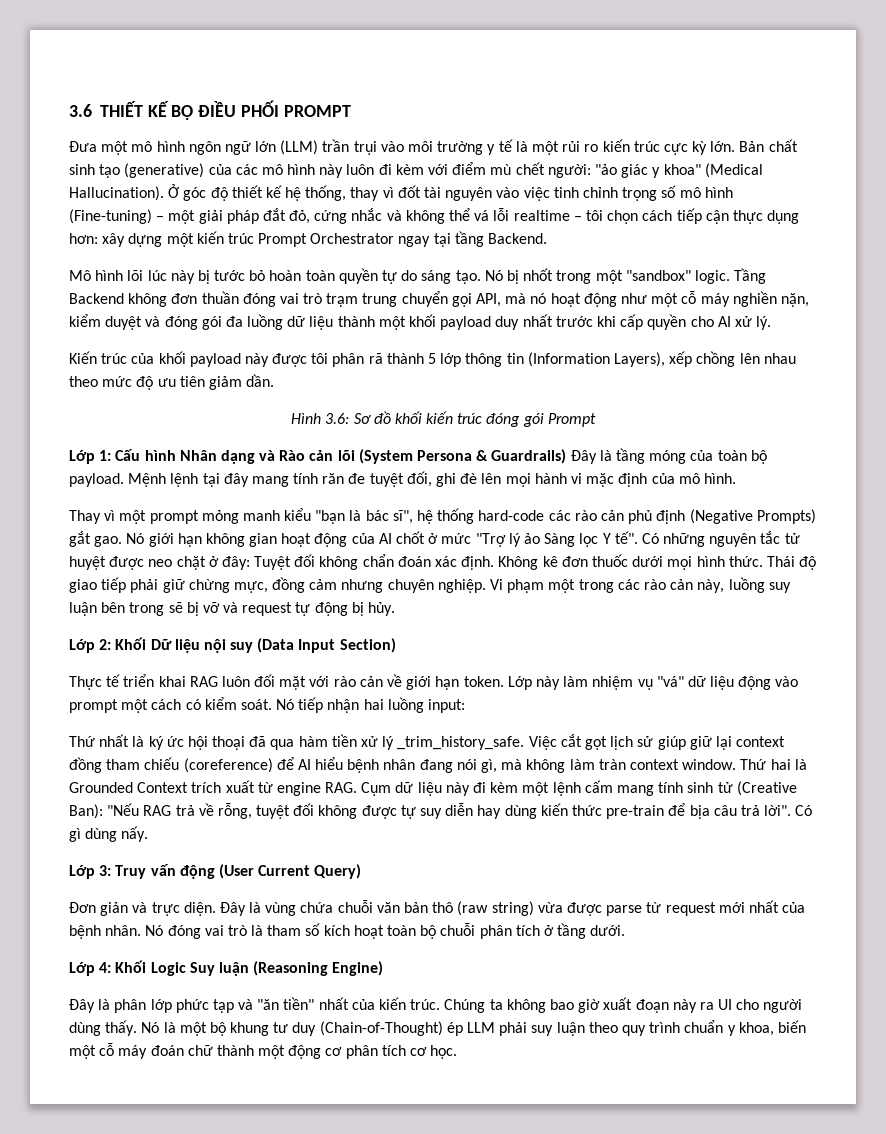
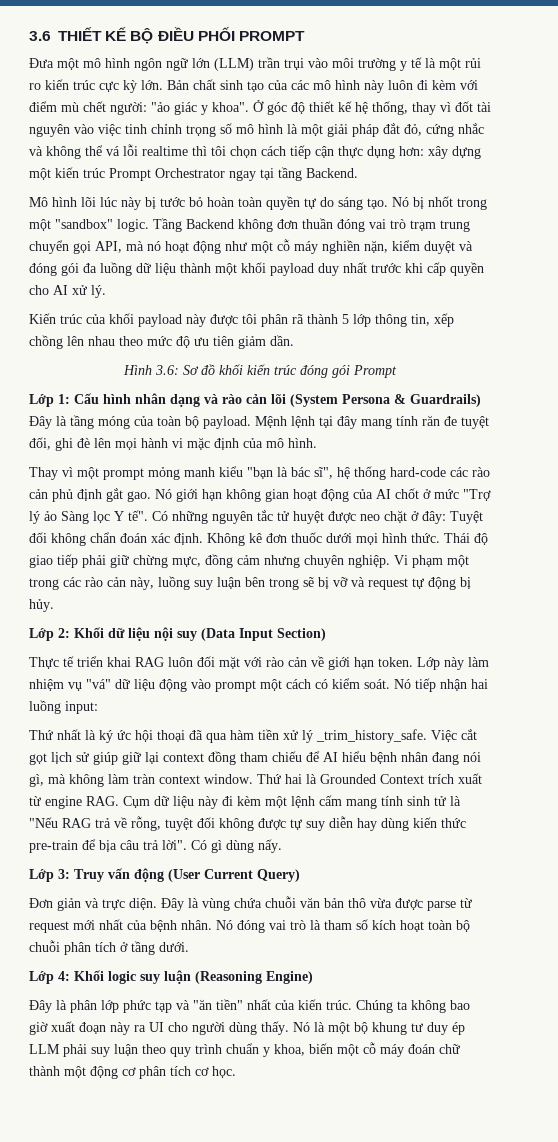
[124,163,205,178] (generative) -> (264, 86) none
[663,163,763,178] [69,186,164,201] khoa" (Medical Hallucination). -> [212,102,249,112] khoa".
[69,209,165,224] (Fine-tuning) – -> [287,124,298,134] là
[573,216,582,221] – -> [192,146,207,156] thì
[506,352,665,367] tin (Information Layers), -> [411,314,430,326] tin,
[179,450,217,461] Nhân -> [135,393,166,404] nhân
[279,450,306,461] Rào -> [222,394,242,404] rào
[689,509,816,524] (Negative Prompts) -> (102, 495) none
[150,639,172,650] Dữ -> [108,628,125,638] dữ
[183,758,273,773] (coreference) -> (302, 756) none
[736,781,797,796] [69,804,103,819] (Creative Ban): -> [450,796,461,806] là
[457,901,534,916] (raw string) -> (366, 903) none
[150,962,215,976] Logic Suy -> [108,971,160,984] logic suy
[319,1021,443,1036] (Chain-of-Thought) -> (448, 1028) none

